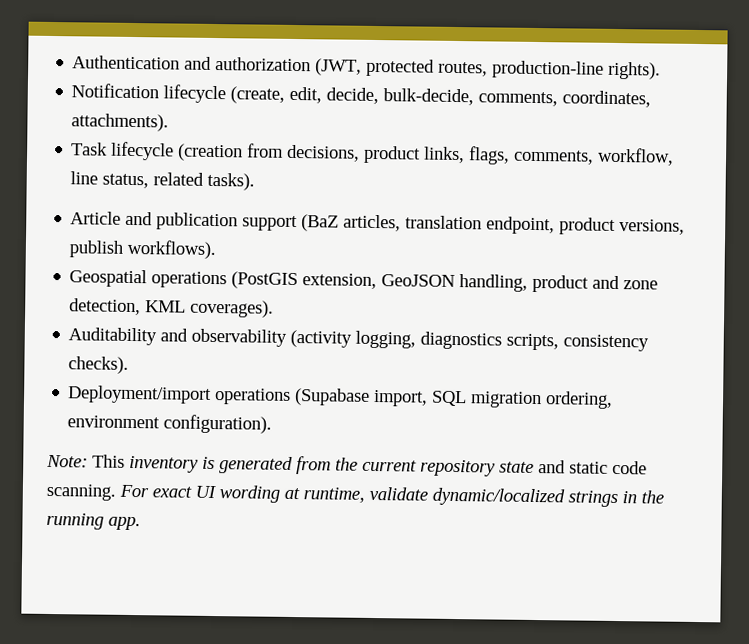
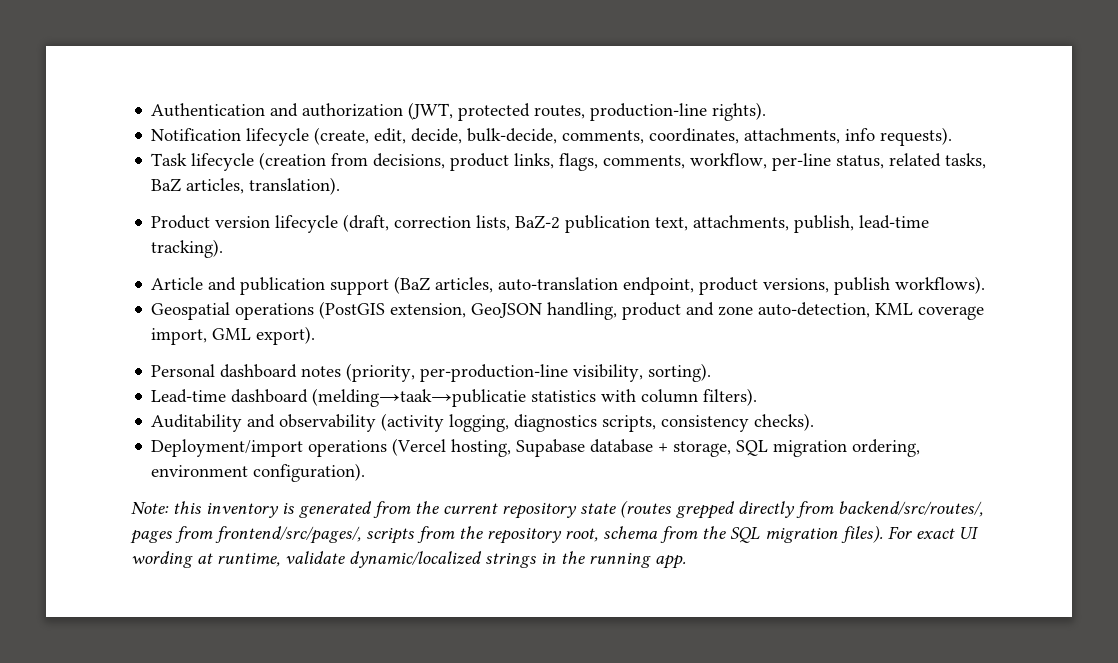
[71,113,170,132] attachments). -> [744,127,953,146] attachments, info requests).
[70,171,99,185] line -> [772,153,832,171] per-line
[207,172,256,191] tasks). -> [945,153,987,169] [151,177,341,195] [151,214,930,233] [151,239,224,258] tasks, BaZ articles, translation). // Product version lifecycle (draft, correction lists, BaZ-2 publication text, attachments, publish, lead-time tracking).
[405,215,483,230] translation -> [498,277,619,291] auto-translation
[69,298,275,318] detection, KML coverages). -> [758,302,985,320] [151,326,316,345] [151,363,712,382] [151,388,758,407] auto-detection, KML coverage import, GML export). // Personal dashboard notes (priority, per-production-line visibility, sorting). // Lead-time dashboard (melding→taak→publicatie statistics with column filters).
[294,388,429,407] (Supabase import, -> [392,438,732,457] (Vercel hosting, Supabase database + storage,
[92,454,125,468] This -> [173,501,201,514] this
[538,460,647,475] [46,483,116,501] and static code scanning. -> [620,500,983,519] [130,525,883,544] (routes grepped directly from backend/src/routes/, pages from frontend/src/pages/, scripts from the repository root, schema from the SQL migration files).

